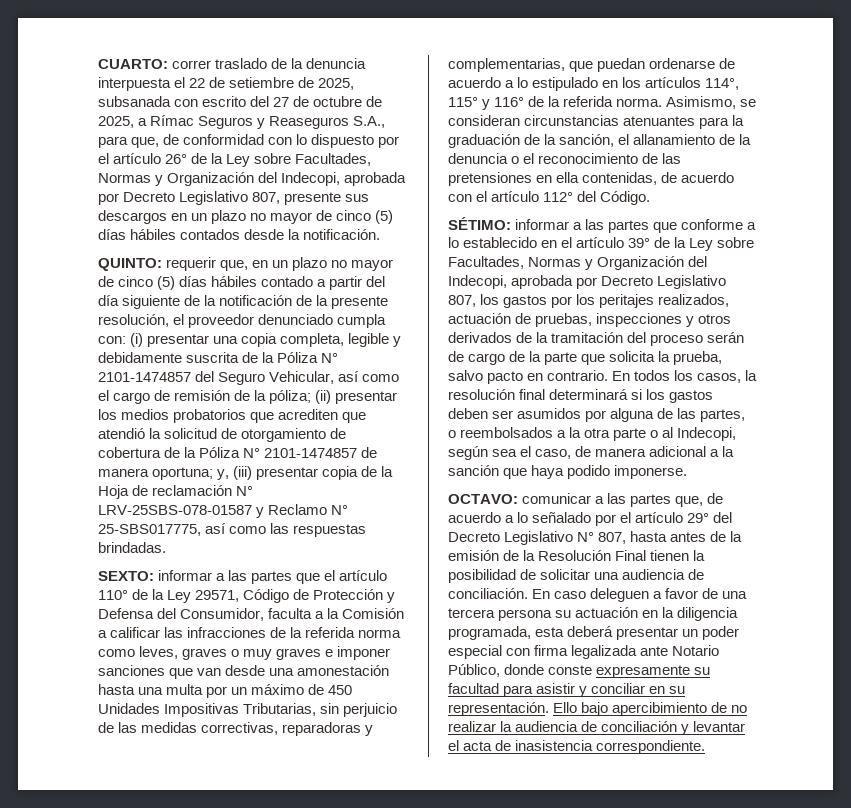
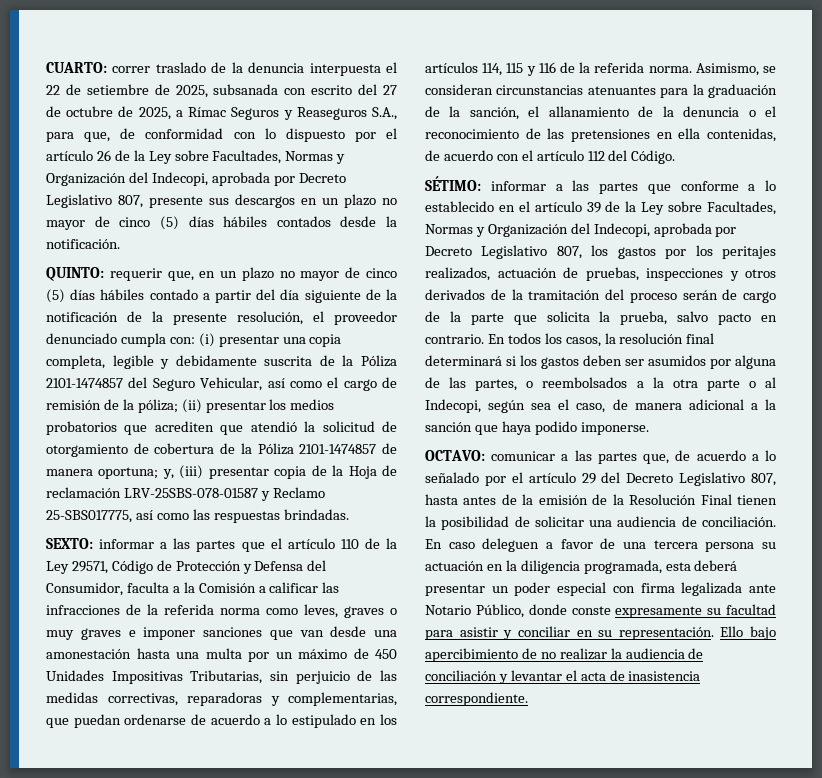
[165,154,188,164] 26° -> [96,150,111,161] 26
[321,353,339,363] N° -> (397, 361) none
[243,448,261,458] N° -> (294, 449) none
[236,486,254,496] N° -> (121, 492) none
[331,505,349,515] N° -> (325, 492) none
[98,590,128,600] 110° -> [340,539,359,549] 110
[705,78,740,90] [448,97,525,110] 114°, 115° y 116° -> [482,62,556,76] 114, 115 y 116
[543,192,574,202] 112° -> [587,151,605,161] 112
[628,238,651,248] 39° -> [586,202,601,213] 39
[687,513,710,523] 29° -> [581,473,596,484] 29
[577,532,595,542] N° -> (746, 479) none

